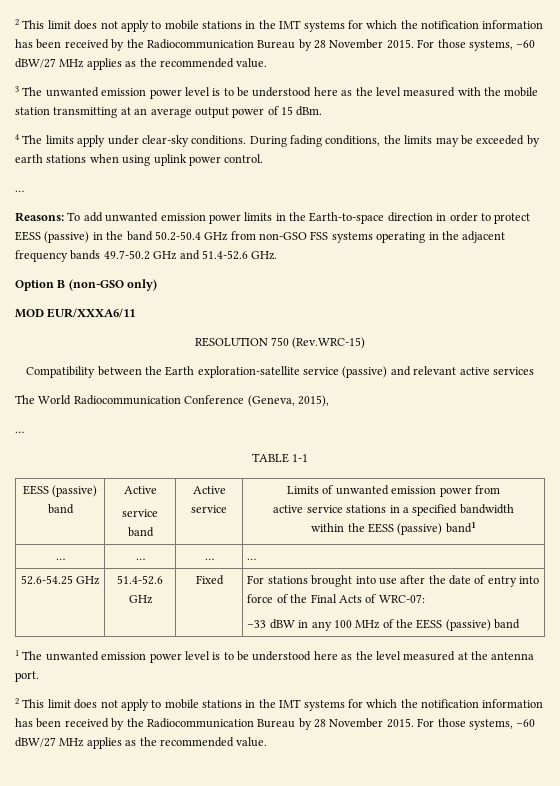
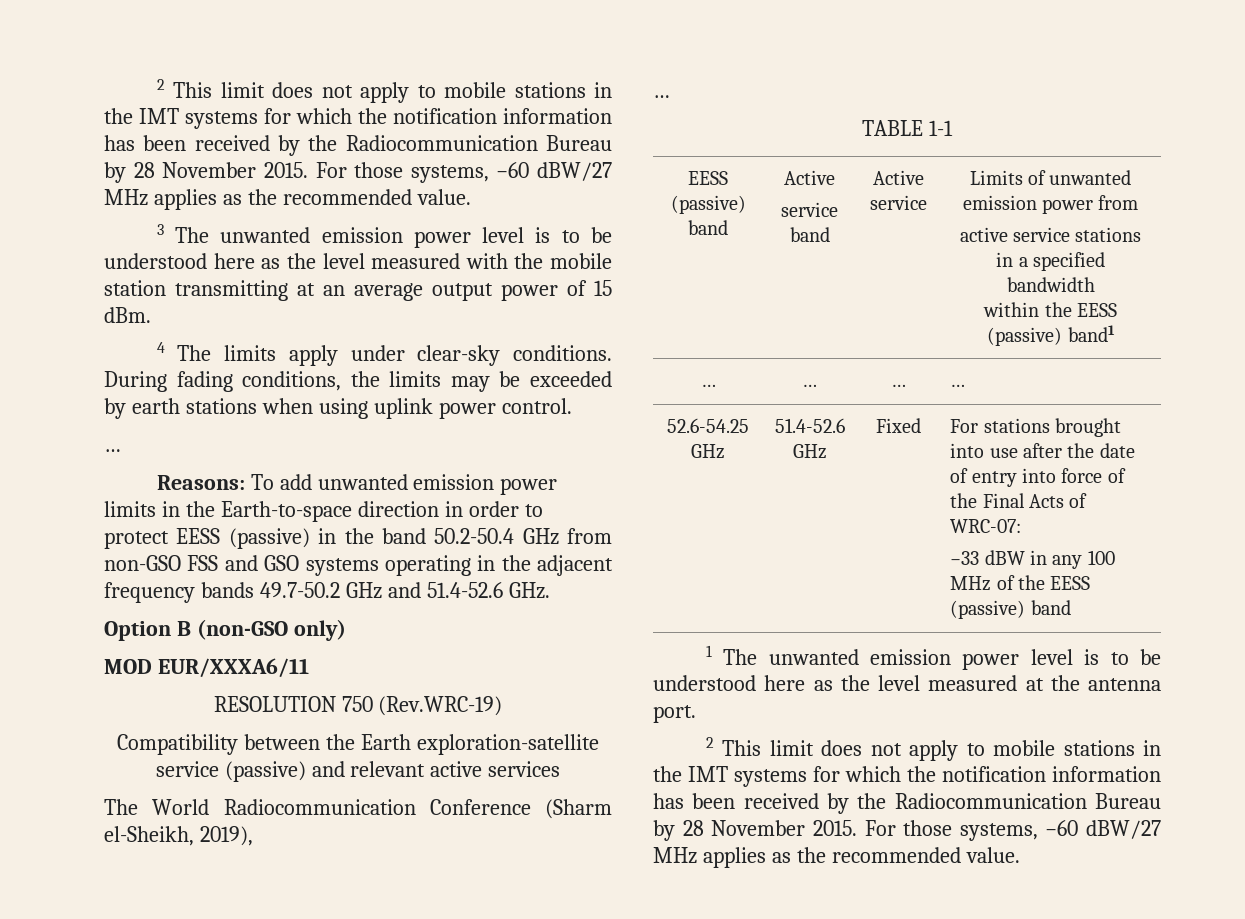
(329, 235) none -> [224,555,300,571] and GSO
[292,337,366,349] (Rev.WRC-15) -> [378,696,503,716] (Rev.WRC-19)
[247,395,329,407] (Geneva, 2015), -> [545,799,612,819] [104,826,253,846] (Sharm el-Sheikh, 2019),

